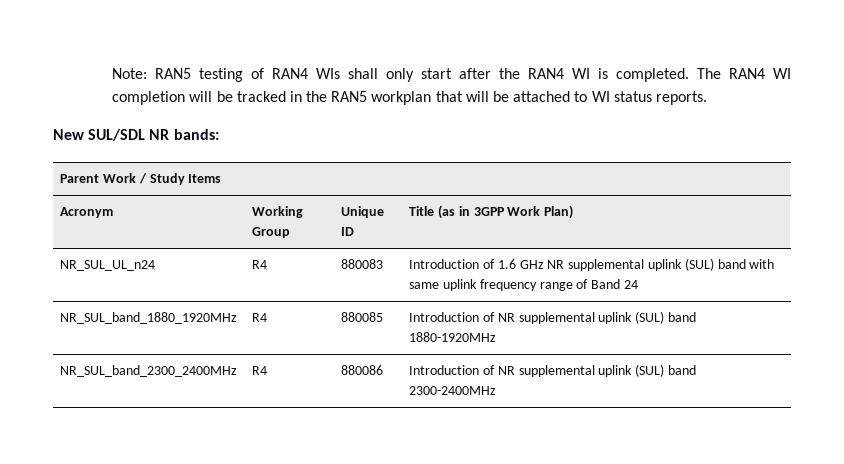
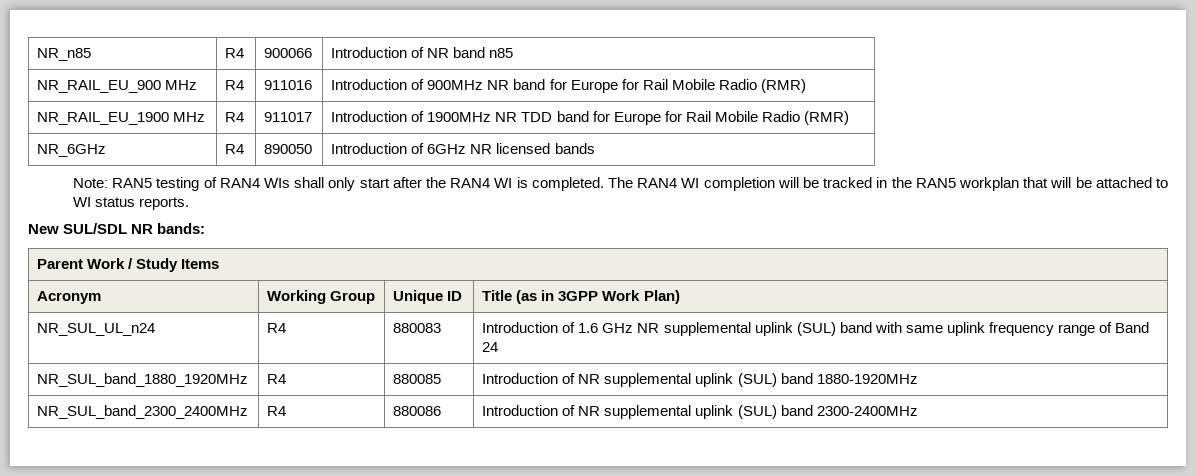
(112, 73) none -> [37,48,92,61] [225,48,245,58] [264,48,313,58] [331,47,514,58] [37,80,198,93] [225,80,245,90] [264,80,313,90] [331,79,806,93] [37,112,206,125] [225,112,245,122] [264,112,313,122] [331,111,849,125] [37,144,107,157] [225,144,245,154] [264,144,313,154] [331,143,595,154] NR_n85 | R4 | 900066 | Introduction of NR band n85 // NR_RAIL_EU_900 MHz | R4 | 911016 | Introduction of 900MHz NR band for Europe for Rail Mobile Radio (RMR) // NR_RAIL_EU_1900 MHz | R4 | 911017 | Introduction of 1900MHz NR TDD band for Europe for Rail Mobile Radio (RMR) // NR_6GHz | R4 | 890050 | Introduction of 6GHz NR licensed bands //

